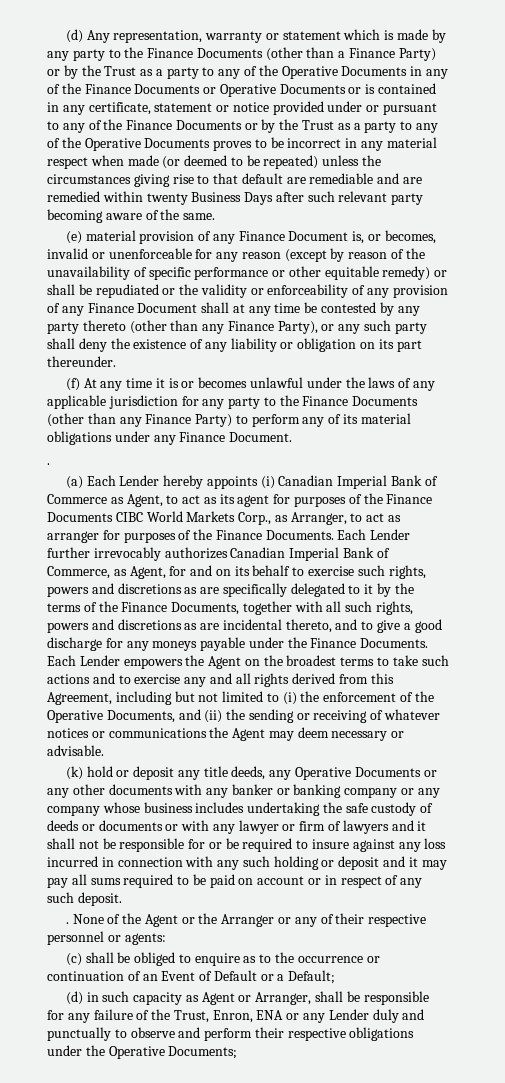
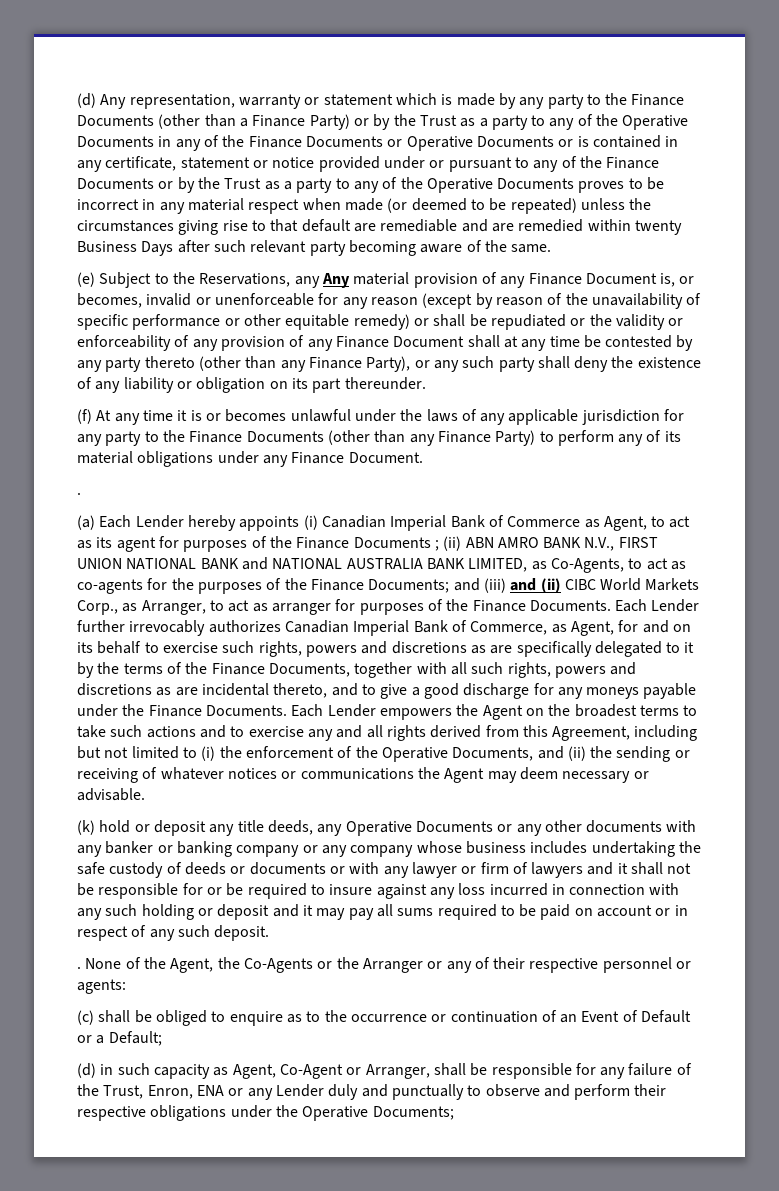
(82, 237) none -> [99,272,350,288] Subject to the Reservations, any Any
(113, 517) none -> [434,536,658,551] [77,557,686,573] [77,578,561,594] ; (ii) ABN AMRO BANK N.V., FIRST UNION NATIONAL BANK and NATIONAL AUSTRALIA BANK LIMITED, as Co-Agents, to act as co-agents for the purposes of the Finance Documents; and (iii) and (ii)
[144,914,178,927] Agent -> [170,957,313,973] Agent, the Co-Agents
[201,992,235,1005] Agent -> [232,1064,343,1079] Agent, Co-Agent

